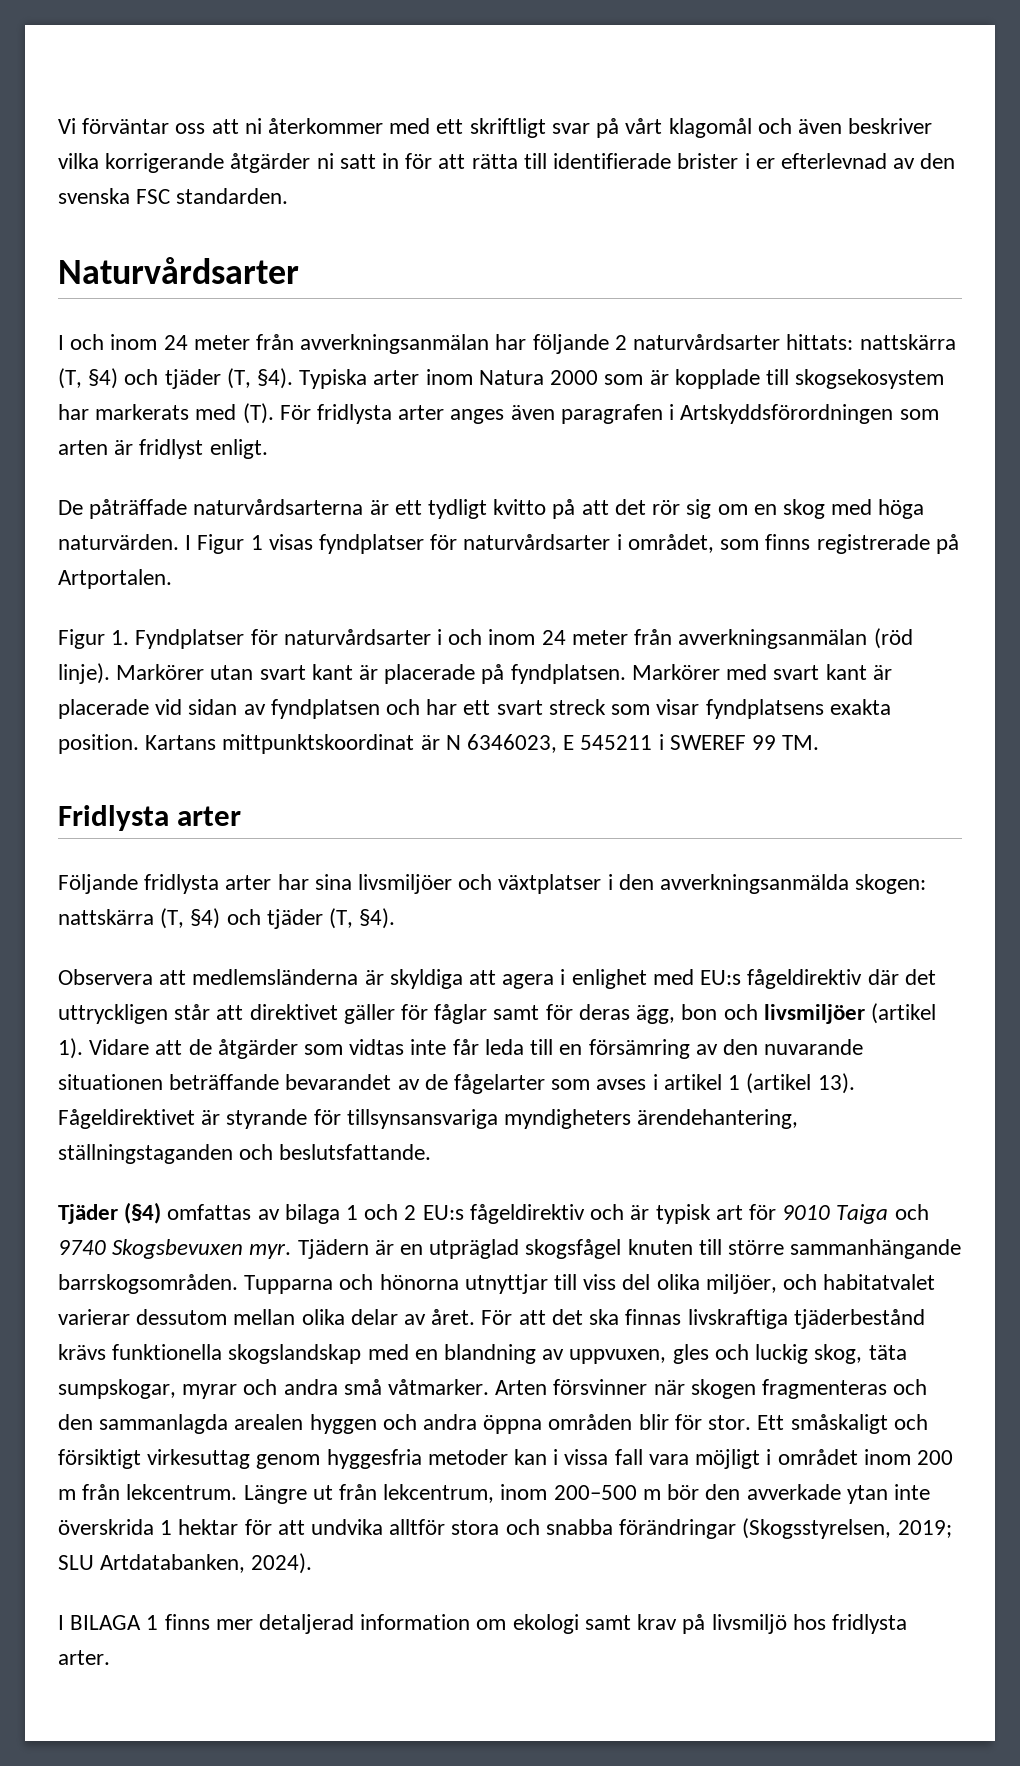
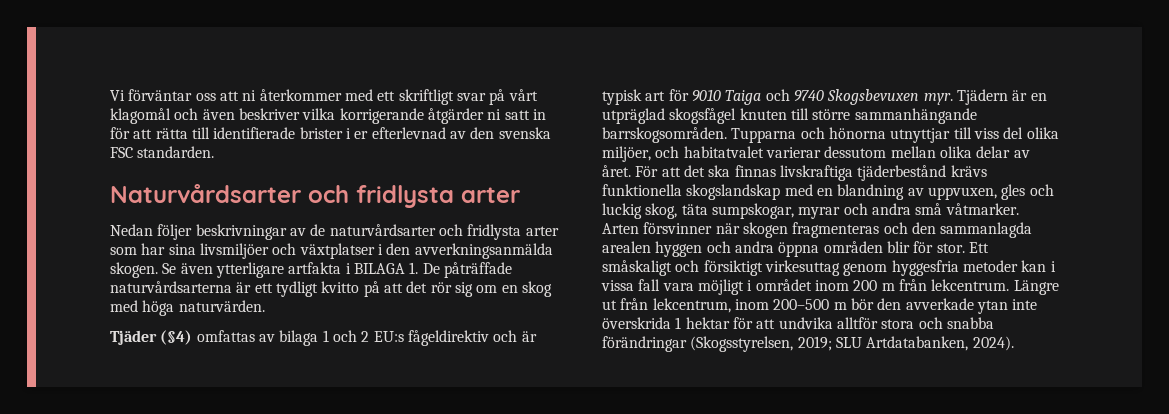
[58,334,956,354] [58,368,945,389] [58,403,939,424] [58,439,268,459] // I och inom 24 meter från avverkningsanmälan har följande 2 naturvårdsarter hittats: nattskärra (T, §4) och tjäder (T, §4). Typiska arter inom Natura 2000 som är kopplade till skogsekosystem har markerats med (T). För fridlysta arter anges även paragrafen i Artskyddsförordningen som arten är fridlyst enligt. // -> [308,185,520,208] [110,224,559,240] [110,243,553,259] [110,262,419,278] och fridlysta arter // Nedan följer beskrivningar av de naturvårdsarter och fridlysta arter som har sina livsmiljöer och växtplatser i den avverkningsanmälda skogen. Se även ytterligare artfakta i BILAGA 1.
[185,534,959,554] [58,569,172,589] [58,628,913,649] [58,663,892,684] [58,699,891,719] [58,734,820,754] [58,805,242,831] [58,874,927,894] [58,908,396,929] [58,969,936,989] [58,1003,936,1024] [58,1038,864,1059] [58,1073,855,1094] [58,1109,799,1129] [58,1144,432,1164] I Figur 1 visas fyndplatser för naturvårdsarter i området, som finns registrerade på Artportalen. // Figur 1. Fyndplatser för naturvårdsarter i och inom 24 meter från avverkningsanmälan (röd linje). Markörer utan svart kant är placerade på fyndplatsen. Markörer med svart kant är placerade vid sidan av fyndplatsen och har ett svart streck som visar fyndplatsens exakta position. Kartans mittpunktskoordinat är N 6346023, E 545211 i SWEREF 99 TM. // Fridlysta arter // Följande fridlysta arter har sina livsmiljöer och växtplatser i den avverkningsanmälda skogen: nattskärra (T, §4) och tjäder (T, §4). // Observera att medlemsländerna är skyldiga att agera i enlighet med EU:s fågeldirektiv där det uttryckligen står att direktivet gäller för fåglar samt för deras ägg, bon och livsmiljöer (artikel 1). Vidare att de åtgärder som vidtas inte får leda till en försämring av den nuvarande situationen beträffande bevarandet av de fågelarter som avses i artikel 1 (artikel 13). Fågeldirektivet är styrande för tillsynsansvariga myndigheters ärendehantering, ställningstaganden och beslutsfattande. -> (265, 306) none
[58,1614,907,1634] [58,1650,110,1665] // I BILAGA 1 finns mer detaljerad information om ekologi samt krav på livsmiljö hos fridlysta arter. -> (1014, 343) none

